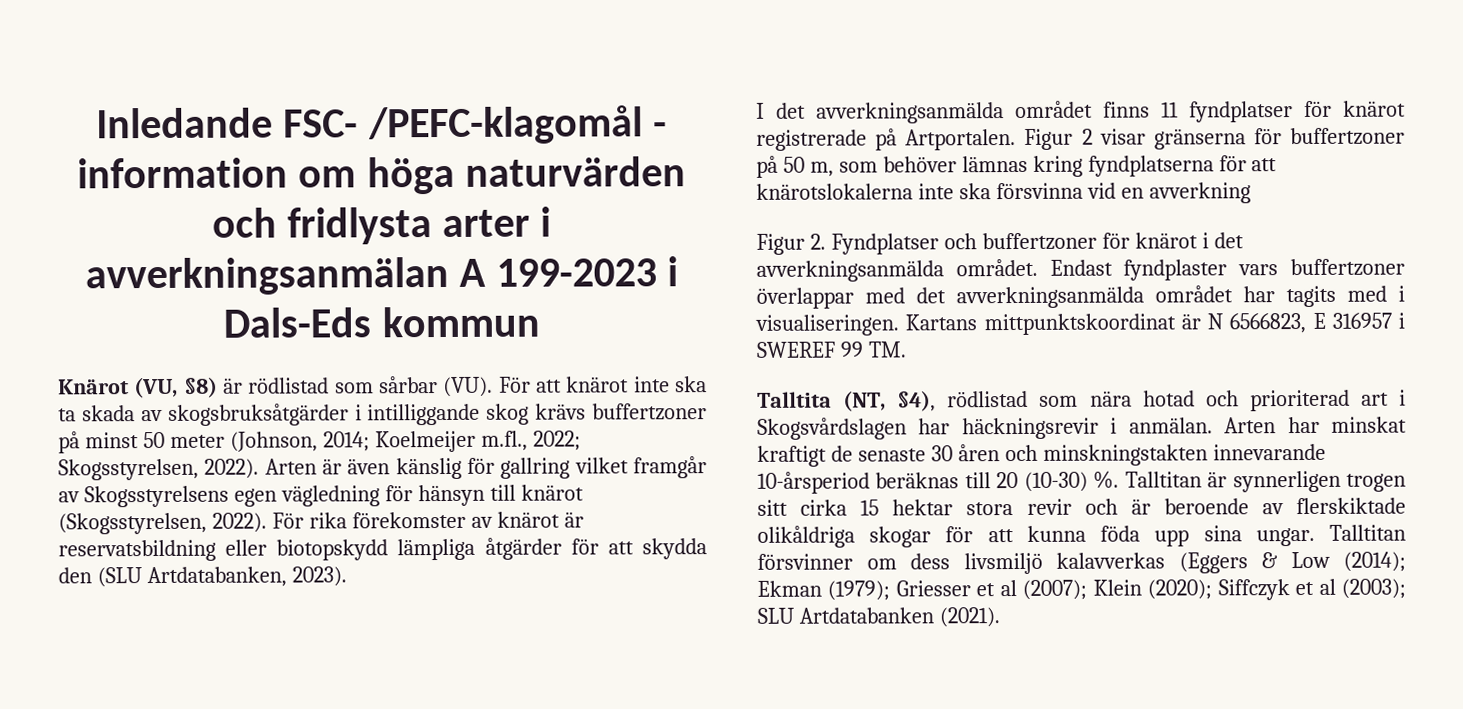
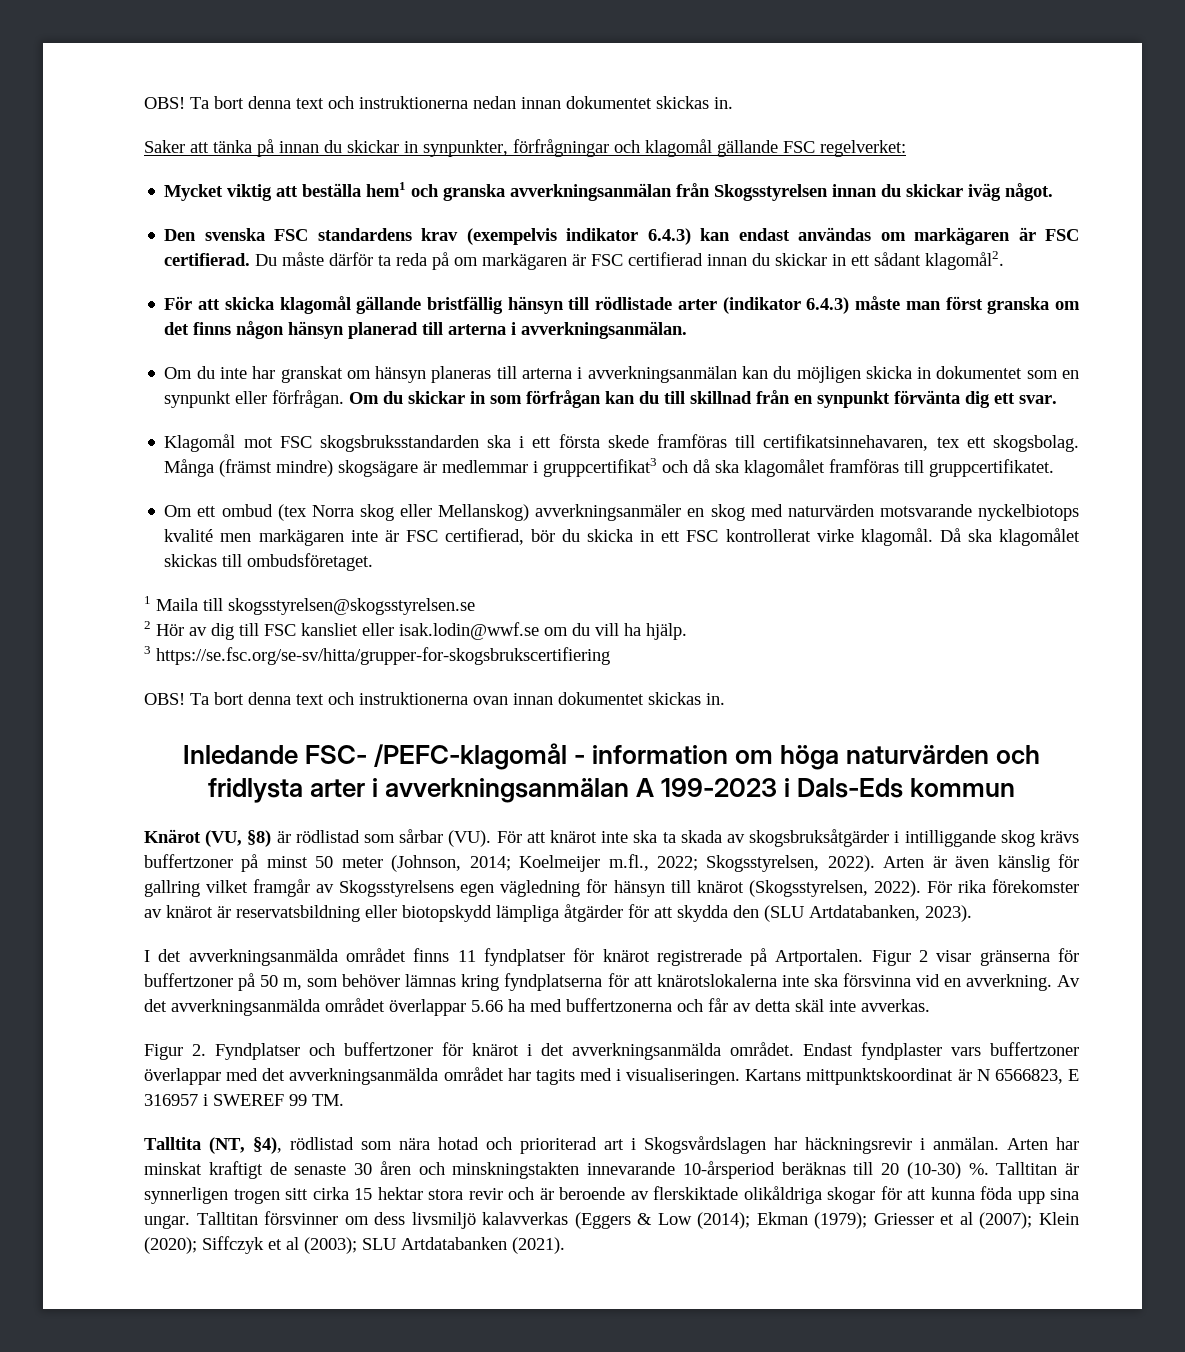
(96, 123) none -> [144,96,733,109] [144,139,906,157] [164,182,1054,201] [164,227,1080,245] [164,251,1005,270] [164,296,1080,314] [164,321,688,339] [164,366,1079,383] [164,390,1058,408] [164,434,1079,452] [164,458,1055,477] [164,504,1079,521] [164,528,1080,546] [164,553,374,571] [144,596,475,615] [144,621,687,640] [144,646,610,665] [144,692,725,705] OBS! Ta bort denna text och instruktionerna nedan innan dokumentet skickas in. // Saker att tänka på innan du skickar in synpunkter, förfrågningar och klagomål gällande FSC regelverket: // Mycket viktig att beställa hem1 och granska avverkningsanmälan från Skogsstyrelsen innan du skickar iväg något. // Den svenska FSC standardens krav (exempelvis indikator 6.4.3) kan endast användas om markägaren är FSC certifierad. Du måste därför ta reda på om markägaren är FSC certifierad innan du skickar in ett sådant klagomål2. // För att skicka klagomål gällande bristfällig hänsyn till rödlistade arter (indikator 6.4.3) måste man först granska om det finns någon hänsyn planerad till arterna i avverkningsanmälan. // Om du inte har granskat om hänsyn planeras till arterna i avverkningsanmälan kan du möjligen skicka in dokumentet som en synpunkt eller förfrågan. Om du skickar in som förfrågan kan du till skillnad från en synpunkt förvänta dig ett svar. // Klagomål mot FSC skogsbruksstandarden ska i ett första skede framföras till certifikatsinnehavaren, tex ett skogsbolag. Många (främst mindre) skogsägare är medlemmar i gruppcertifikat3 och då ska klagomålet framföras till gruppcertifikatet. // Om ett ombud (tex Norra skog eller Mellanskog) avverkningsanmäler en skog med naturvärden motsvarande nyckelbiotops kvalité men markägaren inte är FSC certifierad, bör du skicka in ett FSC kontrollerat virke klagomål. Då ska klagomålet skickas till ombudsföretaget. // 1 Maila till skogsstyrelsen@skogsstyrelsen.se // 2 Hör av dig till FSC kansliet eller isak.lodin@wwf.se om du vill ha hjälp. // 3 https://se.fsc.org/se-sv/hitta/grupper-for-skogsbrukscertifiering // OBS! Ta bort denna text och instruktionerna ovan innan dokumentet skickas in. //
[1148,182,1251,204] avverkning -> [965,974,1080,991] [144,998,930,1016] avverkning. Av det avverkningsanmälda området överlappar 5.66 ha med buffertzonerna och får av detta skäl inte avverkas.

